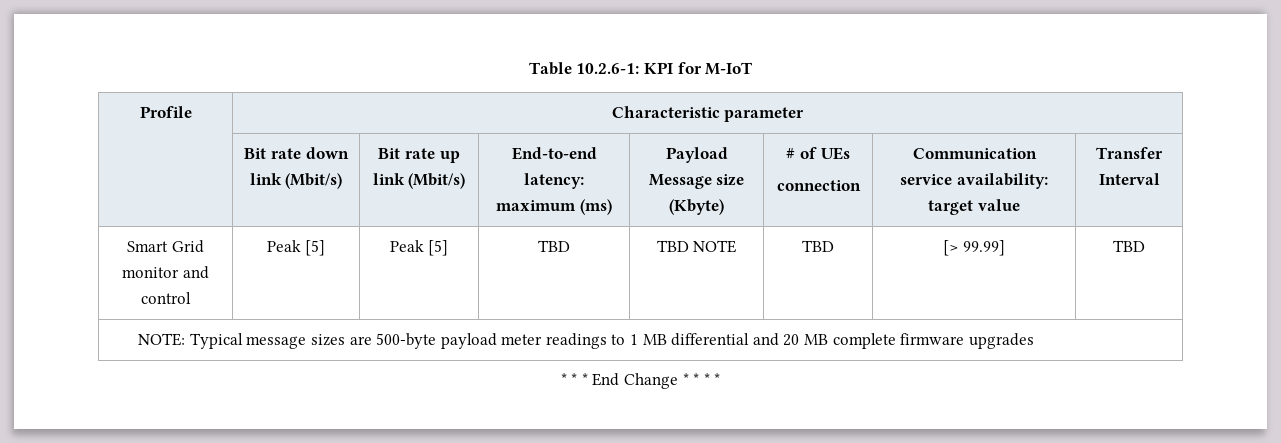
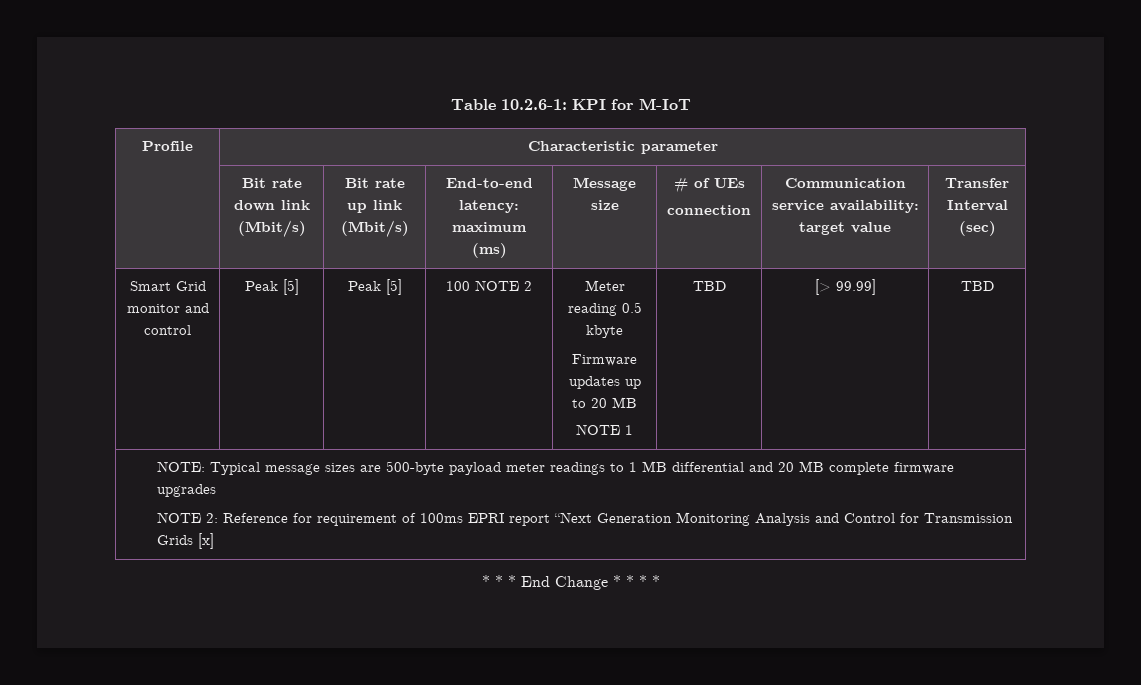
[665,147,728,163] Payload -> (507, 250) none
[669,199,724,215] (Kbyte) -> (619, 205) none
(1160, 179) none -> [958,221,996,236] (sec)
[538,240,570,252] [656,240,737,253] TBD | TBD NOTE -> [446,280,532,291] [584,280,625,291] [567,302,642,316] [586,325,623,338] [572,354,637,366] [568,376,641,389] [572,397,637,408] [576,424,633,435] 100 NOTE 2 | Meter reading 0.5 kbyte // Firmware updates up to 20 MB // NOTE 1
(1034, 341) none -> [157,512,1014,526] [157,533,215,549] // NOTE 2: Reference for requirement of 100ms EPRI report “Next Generation Monitoring Analysis and Control for Transmission Grids [x]

